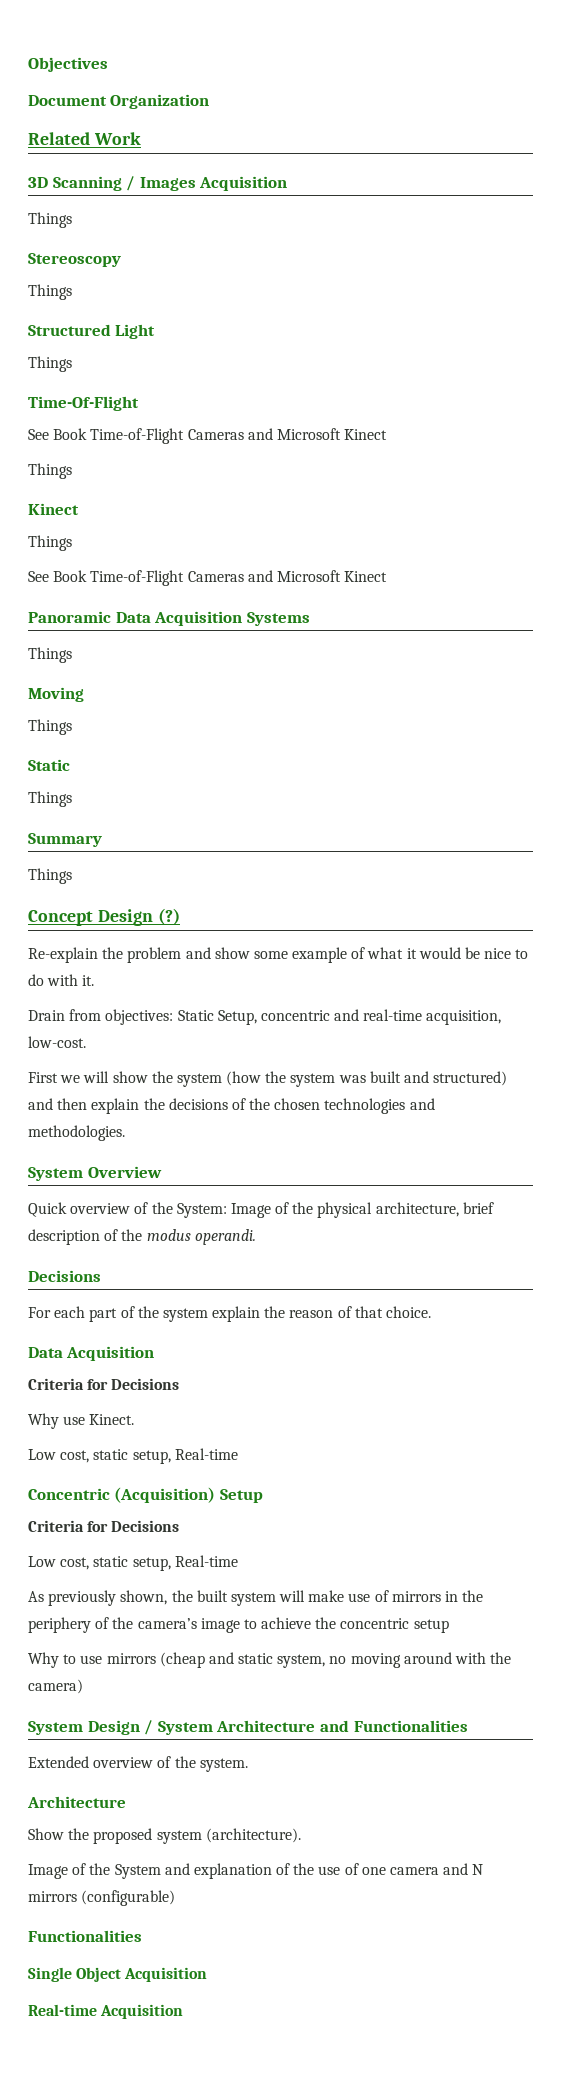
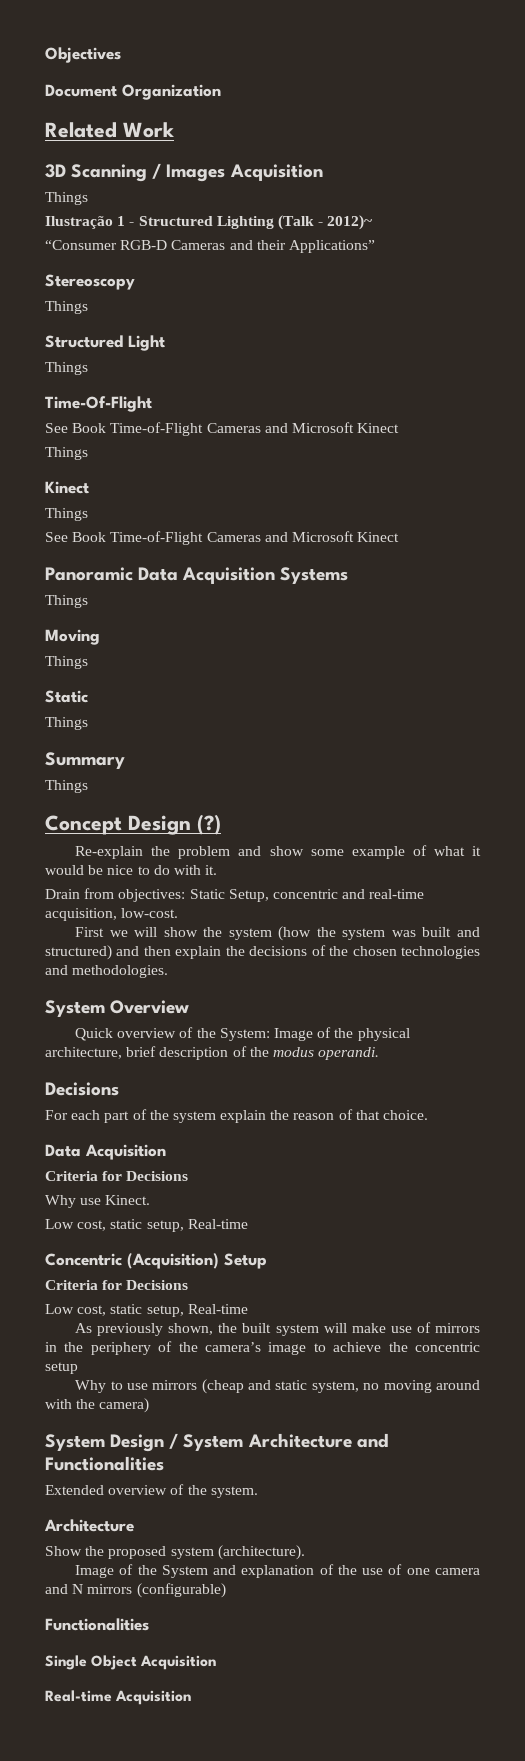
(72, 220) none -> [45,215,373,230] [45,240,375,253] // Ilustração 1 - Structured Lighting (Talk - 2012)~ // “Consumer RGB-D Cameras and their Applications”

